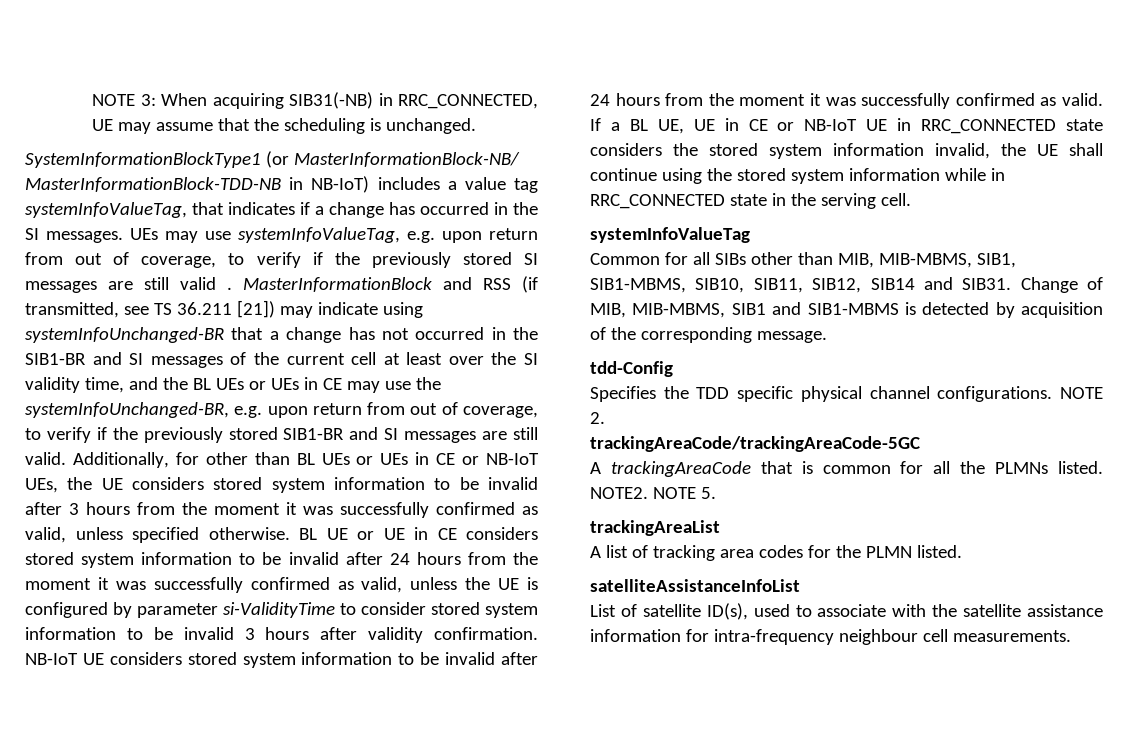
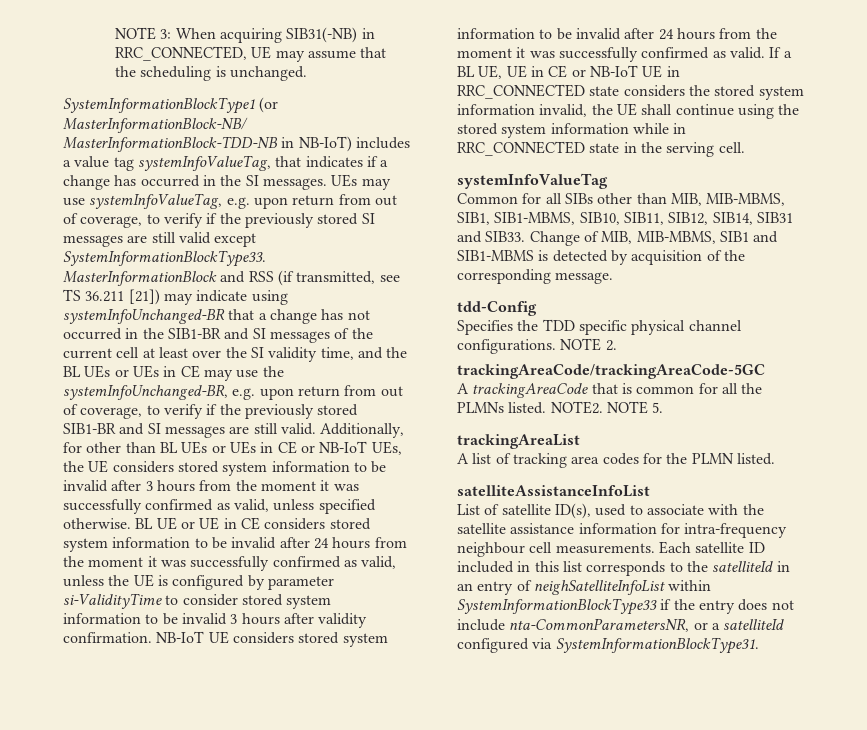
[227,287,232,290] . -> [214,233,257,247] [63,250,266,267] except SystemInformationBlockType33.
[870,277,1012,290] SIB14 and SIB31. -> [712,212,793,225] [457,231,526,243] SIB14, SIB31 and SIB33.
(1071, 636) none -> [658,541,765,554] [457,561,790,576] [457,580,712,595] [457,598,794,615] [457,618,785,632] [457,637,759,654] Each satellite ID included in this list corresponds to the satelliteId in an entry of neighSatelliteInfoList within SystemInformationBlockType33 if the entry does not include nta-CommonParametersNR, or a satelliteId configured via SystemInformationBlockType31.

